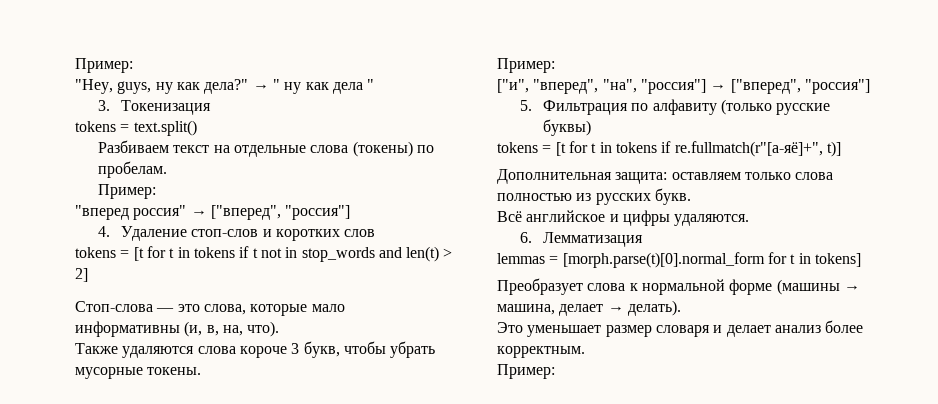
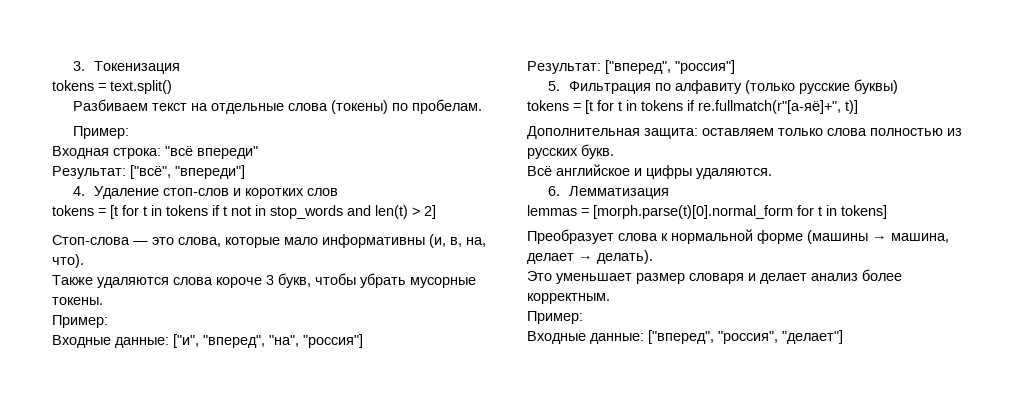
[75,58,133,73] [75,79,375,94] Пример: // "Hey, guys, ну как дела?" → " ну как дела " // -> (72, 66) none
[75,205,351,220] "вперед россия" → ["вперед", "россия"] -> [52,146,258,159] [52,165,245,179] Входная строка: "всё впереди" // Результат: ["всё", "впереди"]
(555, 65) none -> [52,335,169,348] Входные данные:
[710,84,727,90] → -> [527,61,601,74] // Результат:
(555, 371) none -> [527,330,843,344] // Входные данные: ["вперед", "россия", "делает"]

